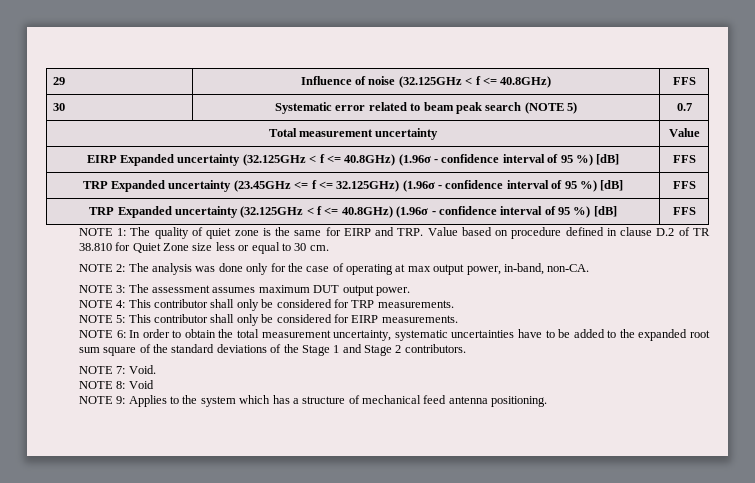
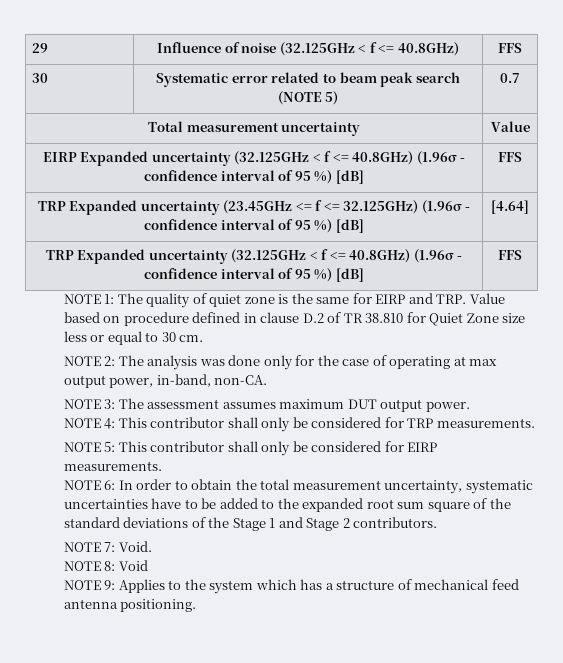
[672,181,696,189] FFS -> [491,200,529,214] [4.64]

